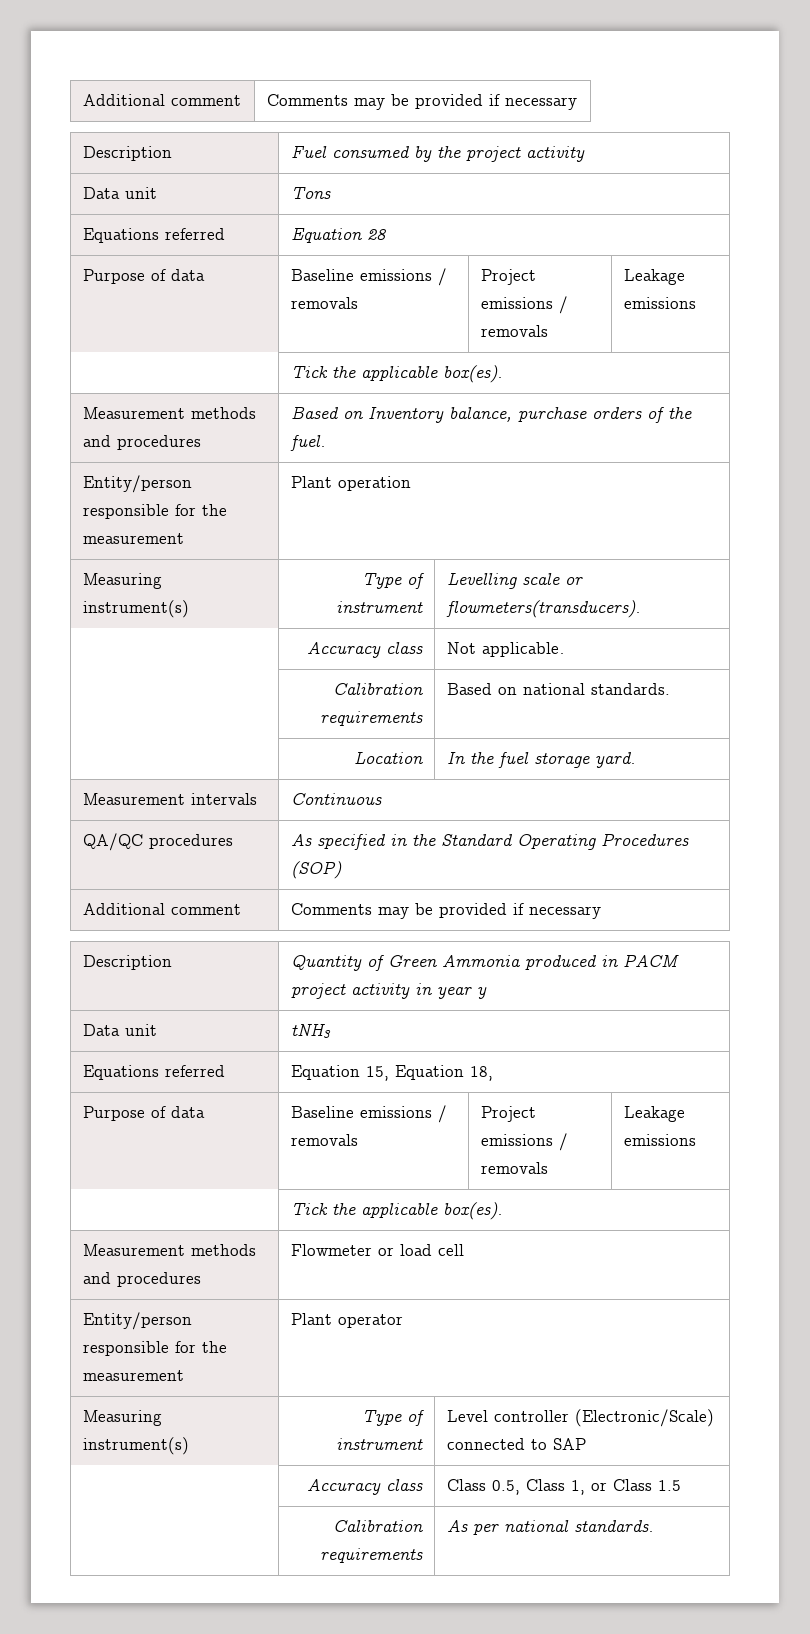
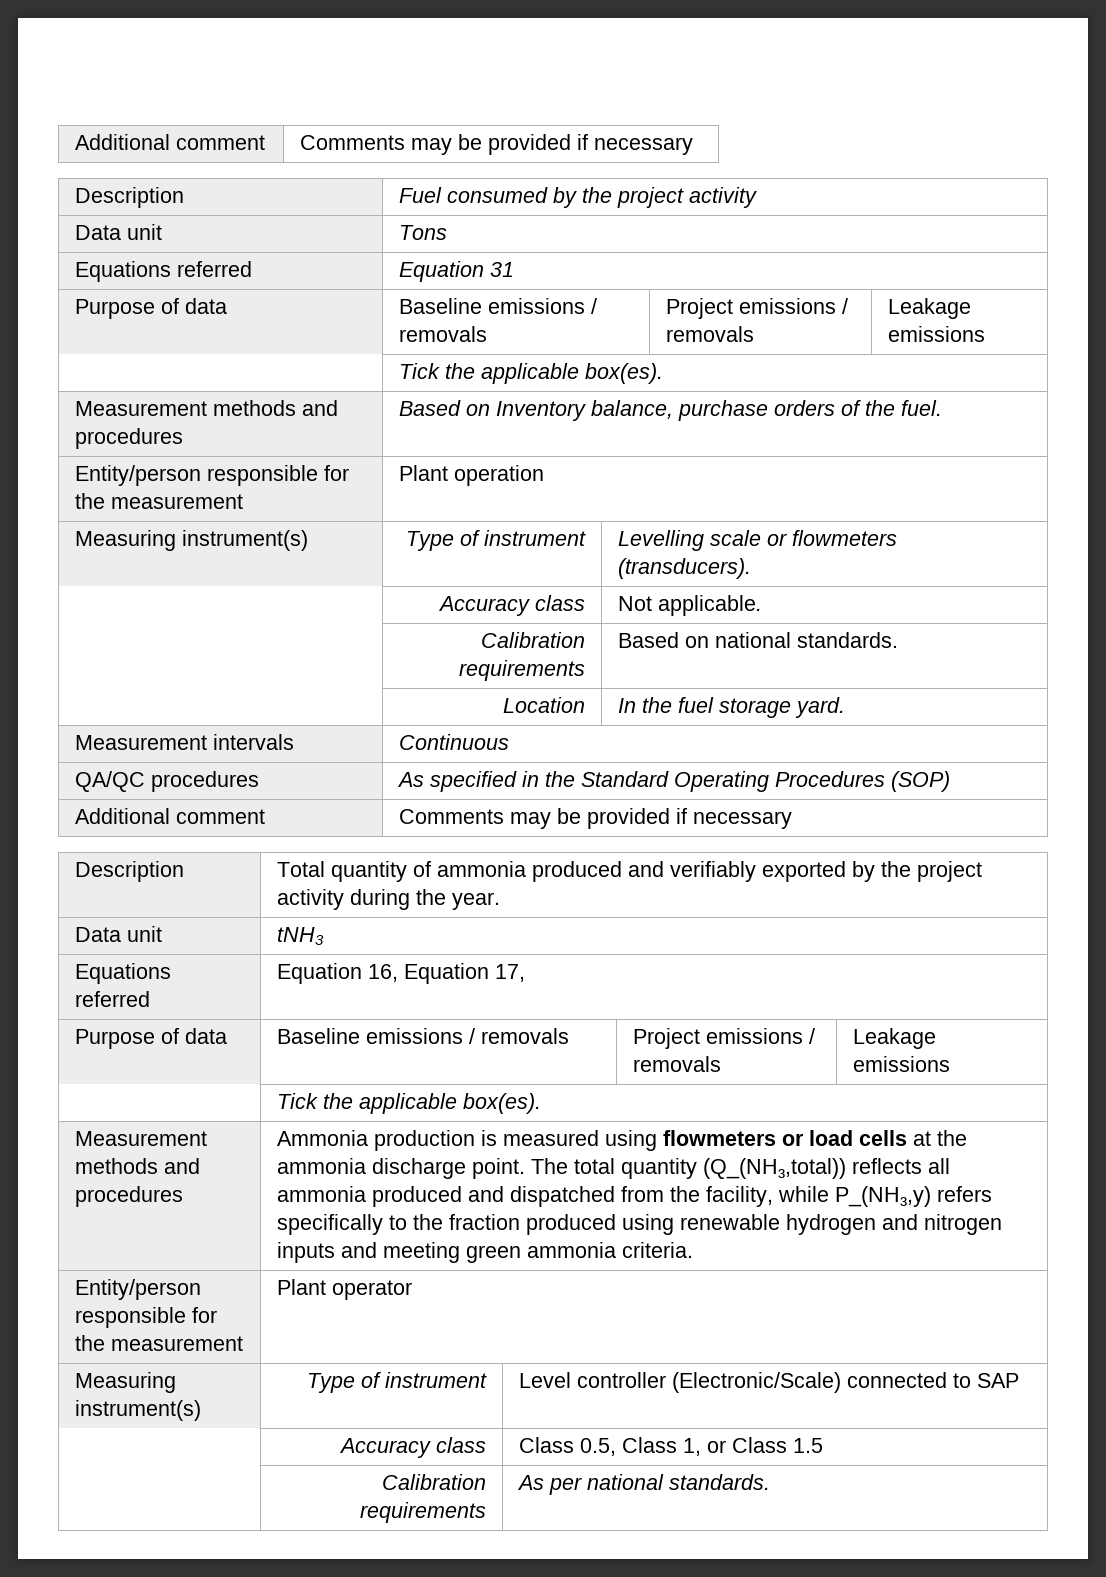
[366,229,386,240] 28 -> [489,262,514,277] 31
[445,600,641,618] flowmeters(transducers). -> [791,530,897,546] [617,558,751,579] flowmeters (transducers).
[290,954,679,971] [290,983,487,999] Quantity of Green Ammonia produced in PACM project activity in year y -> [276,861,982,882] [276,889,500,910] Total quantity of ammonia produced and verifiably exported by the project activity during the year.
[365,1065,493,1081] 15, Equation 18, -> [367,963,525,984] 16, Equation 17,
[290,1244,464,1256] Flowmeter or load cell -> [276,1130,967,1151] [276,1158,950,1179] [276,1186,992,1207] [276,1214,1002,1235] [276,1242,693,1263] Ammonia production is measured using flowmeters or load cells at the ammonia discharge point. The total quantity (Q_(NH₃,total)) reflects all ammonia produced and dispatched from the facility, while P_(NH₃,y) refers specifically to the fraction produced using renewable hydrogen and nitrogen inputs and meeting green ammonia criteria.

